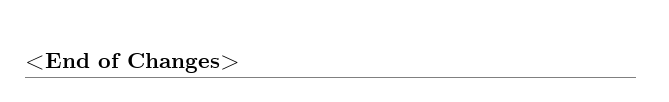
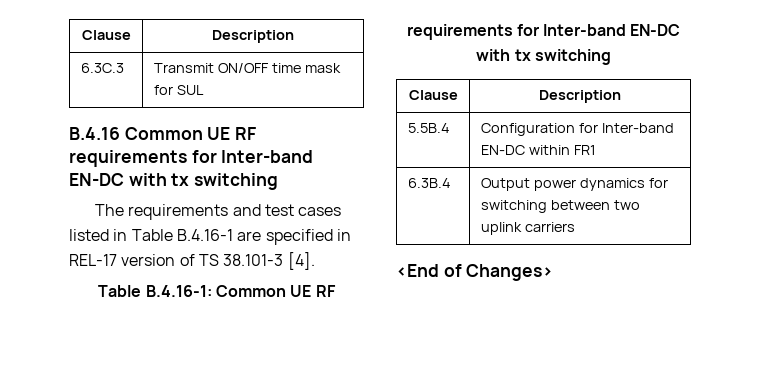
(25, 61) none -> [81,30,131,40] [212,30,294,43] [80,63,124,73] [153,63,341,73] [153,85,204,95] [69,127,257,140] [69,150,314,167] [69,173,279,190] [95,204,342,220] [69,229,351,245] [69,252,315,270] [98,285,336,297] [406,24,681,40] [476,49,611,65] [408,90,458,100] [539,90,621,103] [407,123,450,133] [480,123,674,136] [480,145,596,155] [407,178,451,188] [480,178,668,191] [480,200,640,213] [480,222,575,235] Clause | Description // 6.3C.3 | Transmit ON/OFF time mask for SUL // B.4.16 Common UE RF requirements for Inter-band EN-DC with tx switching // The requirements and test cases listed in Table B.4.16-1 are specified in REL-17 version of TS 38.101-3 [4]. // Table B.4.16-1: Common UE RF requirements for Inter-band EN-DC with tx switching // Clause | Description // 5.5B.4 | Configuration for Inter-band EN-DC within FR1 // 6.3B.4 | Output power dynamics for switching between two uplink carriers //

